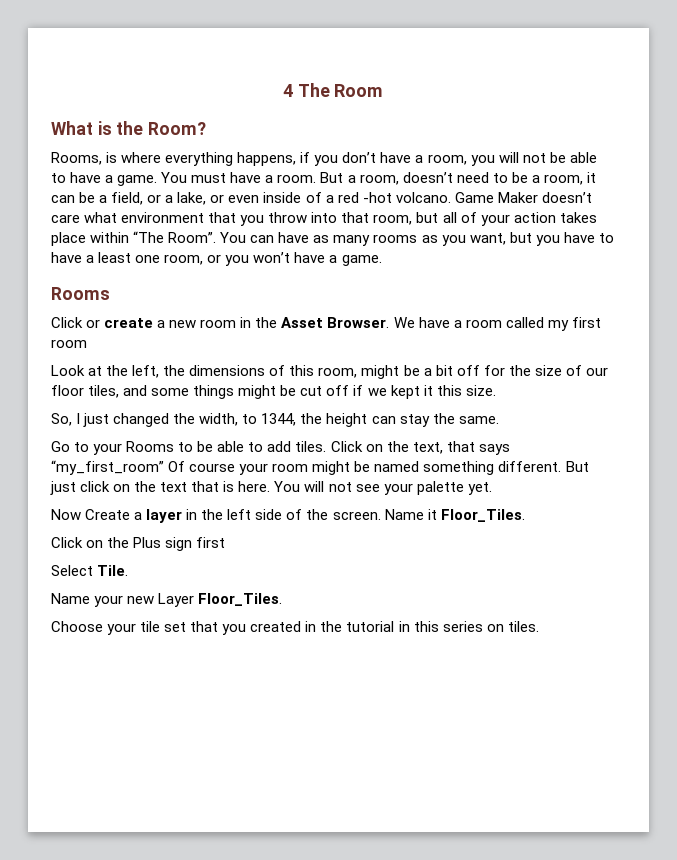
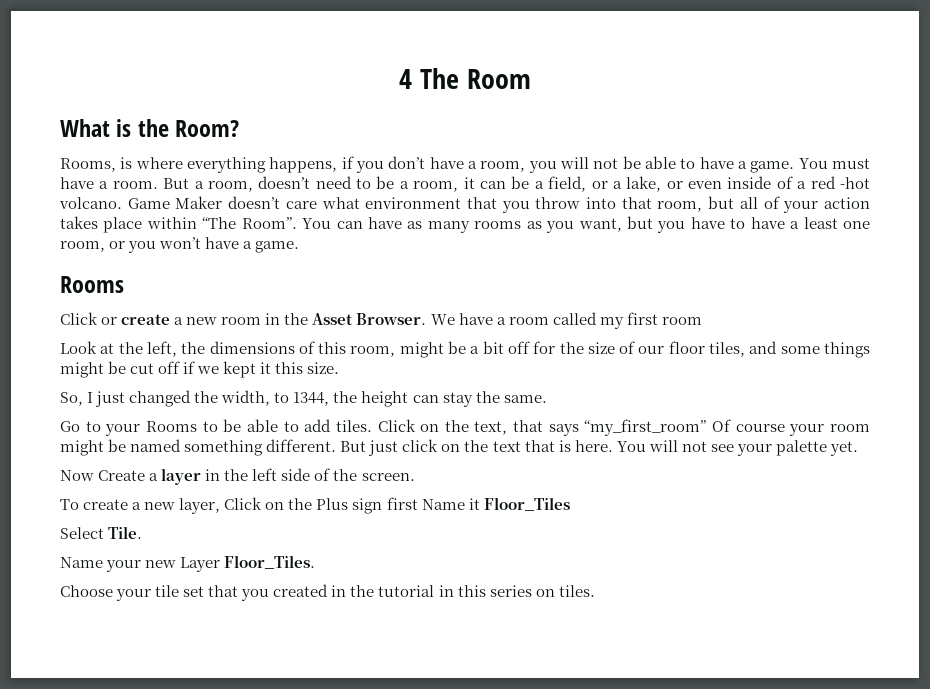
[384,509,525,522] Name it Floor_Tiles. // -> [60,498,221,514] // To create a new layer,
(226, 542) none -> [421,497,570,511] Name it Floor_Tiles

